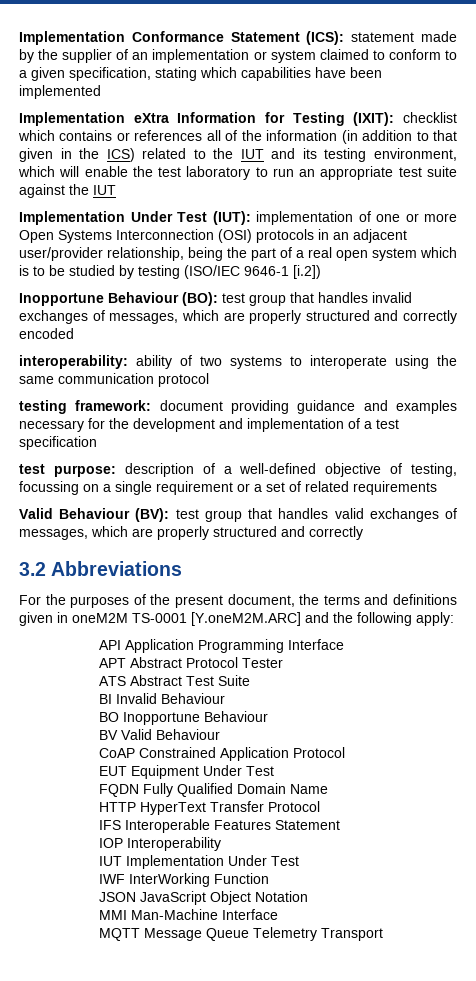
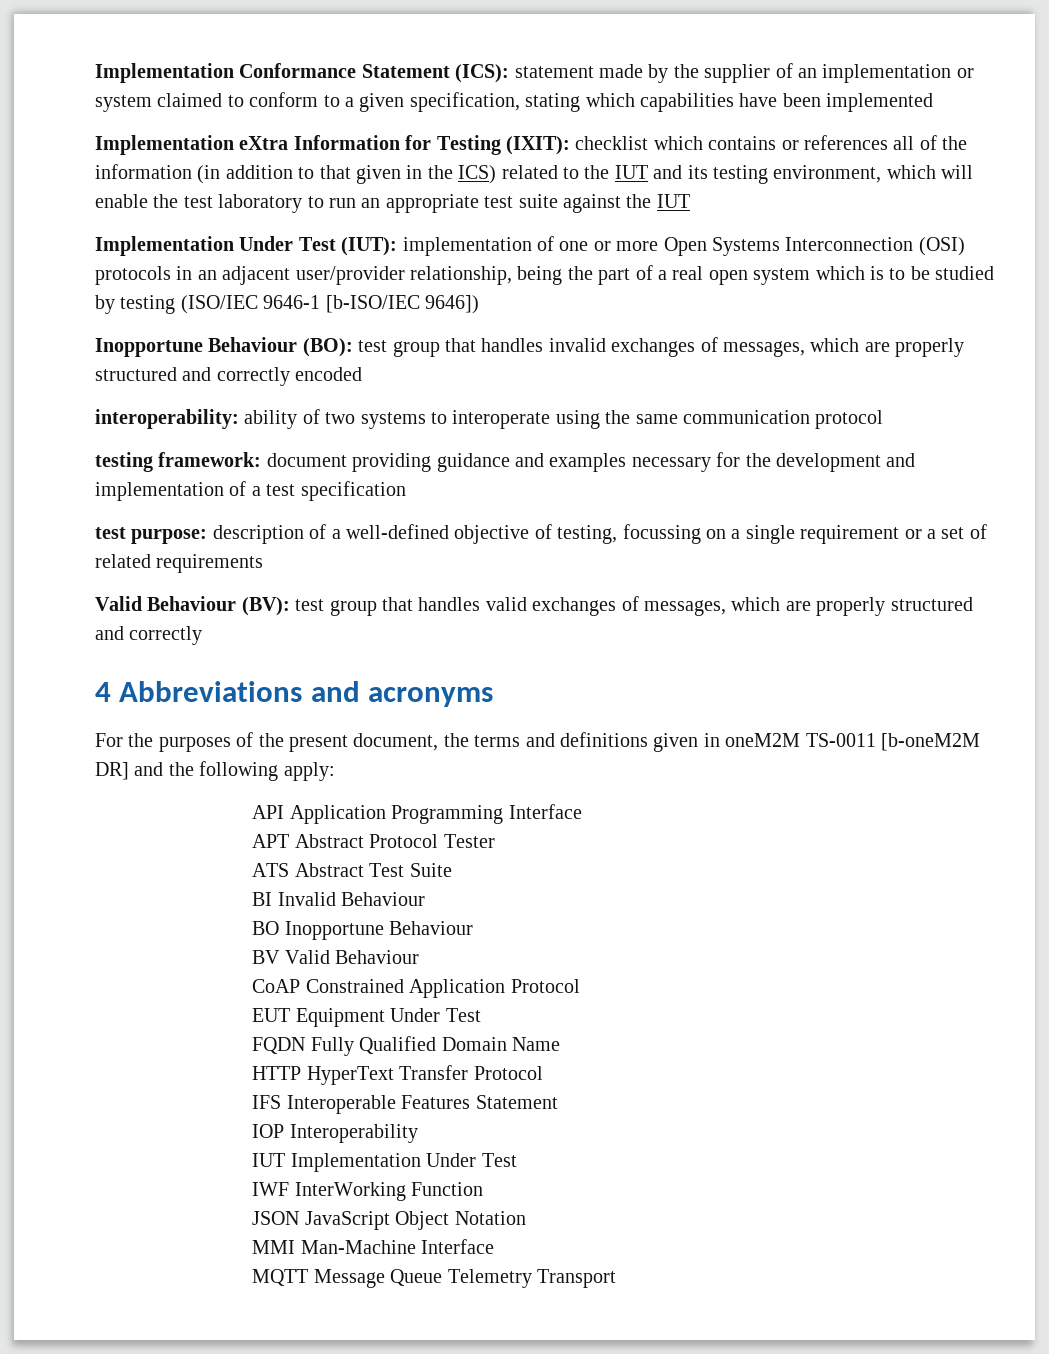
[293,265,321,279] [i.2]) -> [325,295,479,314] [b-ISO/IEC 9646])
[19,562,46,576] 3.2 -> [95,682,111,702] 4
(183, 568) none -> [310,681,494,707] and acronyms
[132,612,301,626] TS-0001 [Y.oneM2M.ARC] -> [805,733,980,751] [95,762,129,780] TS-0011 [b-oneM2M DR]

